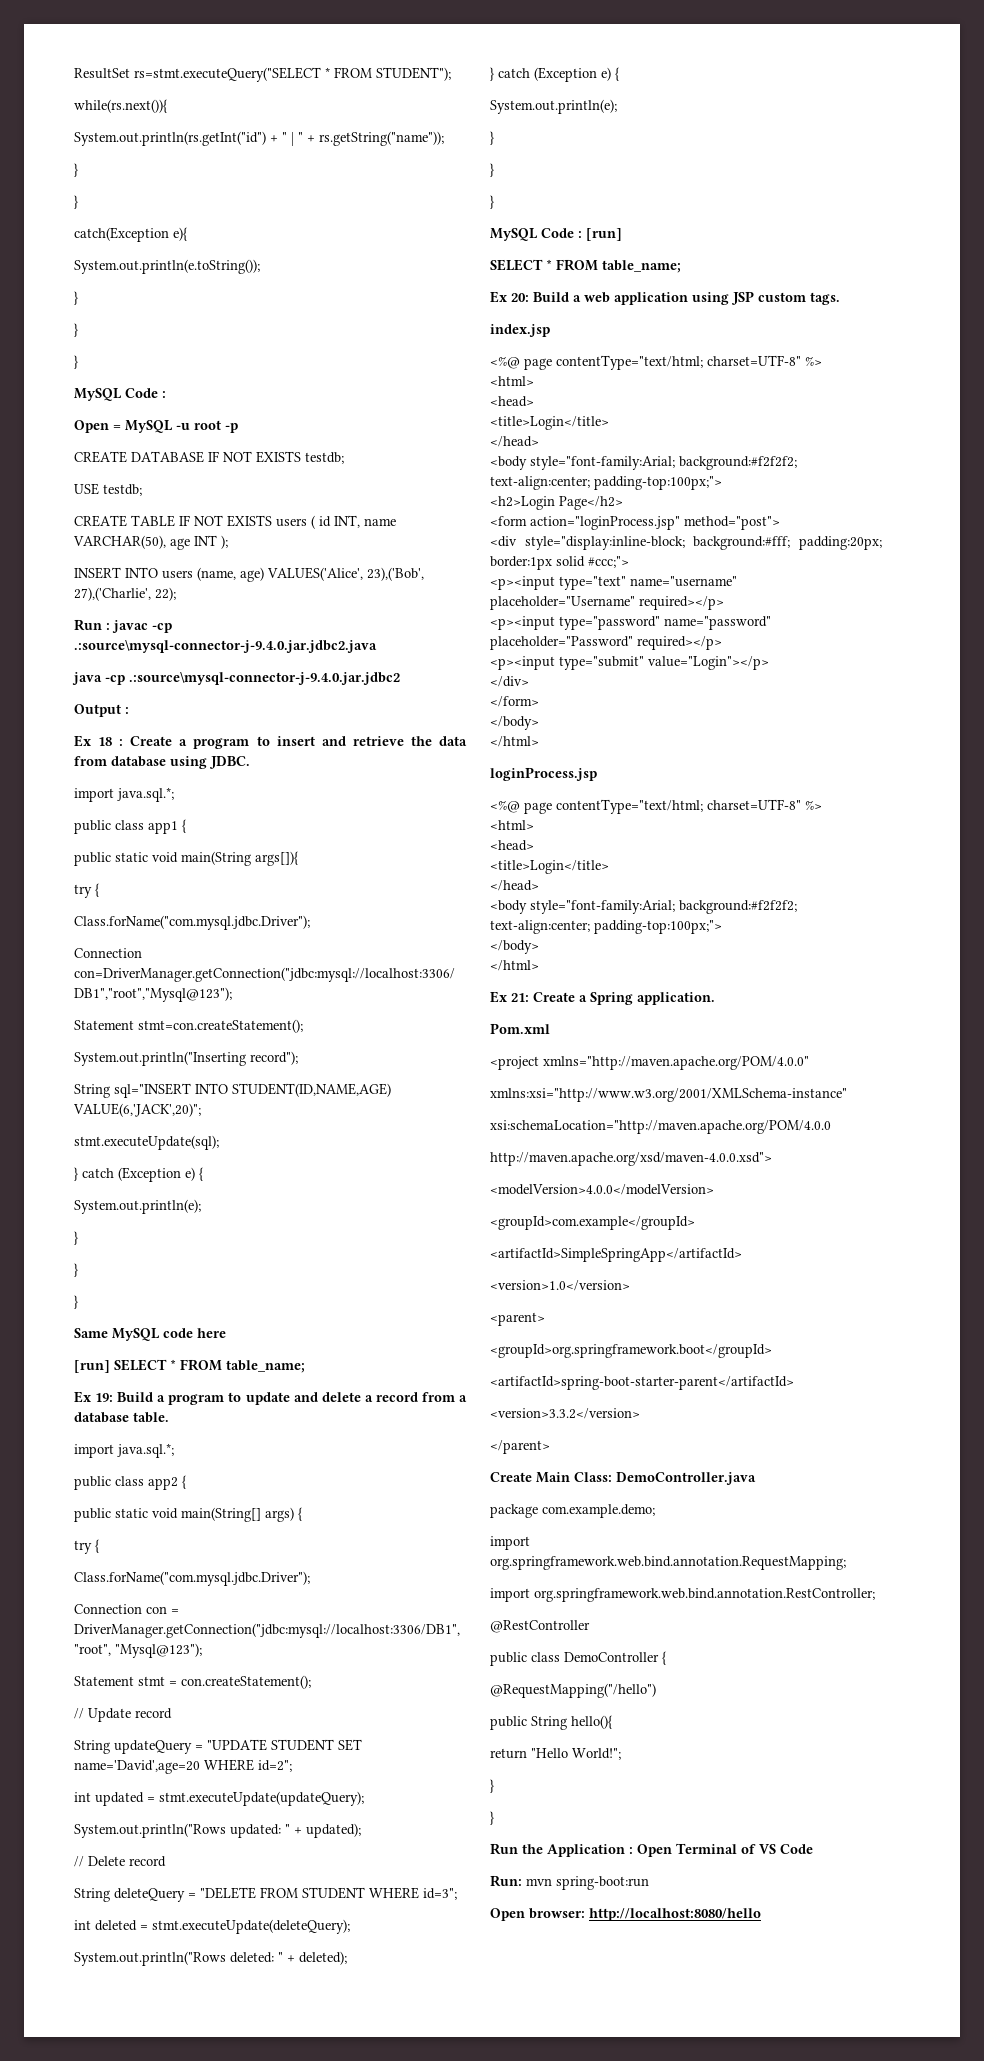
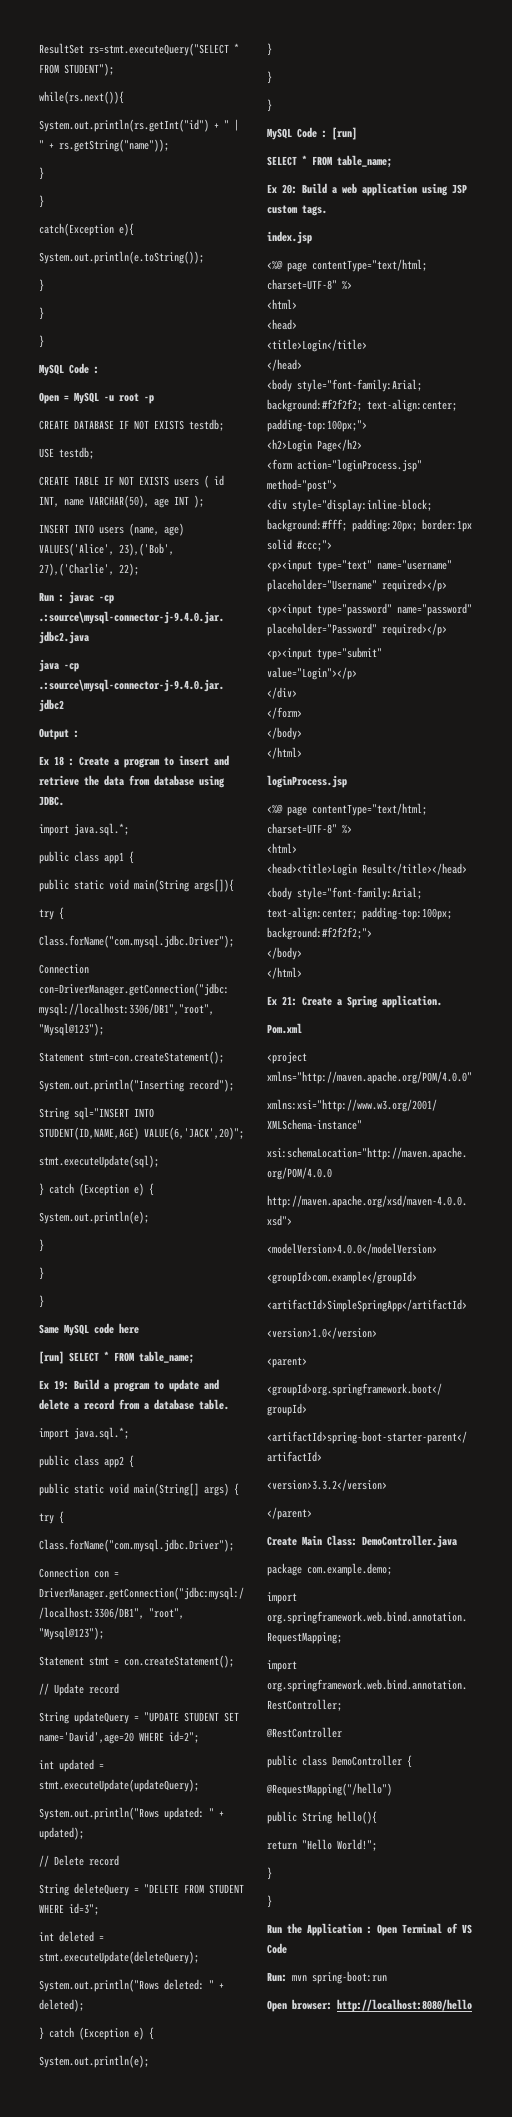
[490,840,534,851] [490,860,609,874] [490,880,539,891] [490,900,797,914] [490,920,722,934] <head> // <title>Login</title> // </head> // <body style="font-family:Arial; background:#f2f2f2; text-align:center; padding-top:100px;"> -> [267,863,467,876] [267,887,422,900] [267,907,452,920] [267,927,372,940] <head><title>Login Result</title></head> // <body style="font-family:Arial; text-align:center; padding-top:100px; background:#f2f2f2;">

